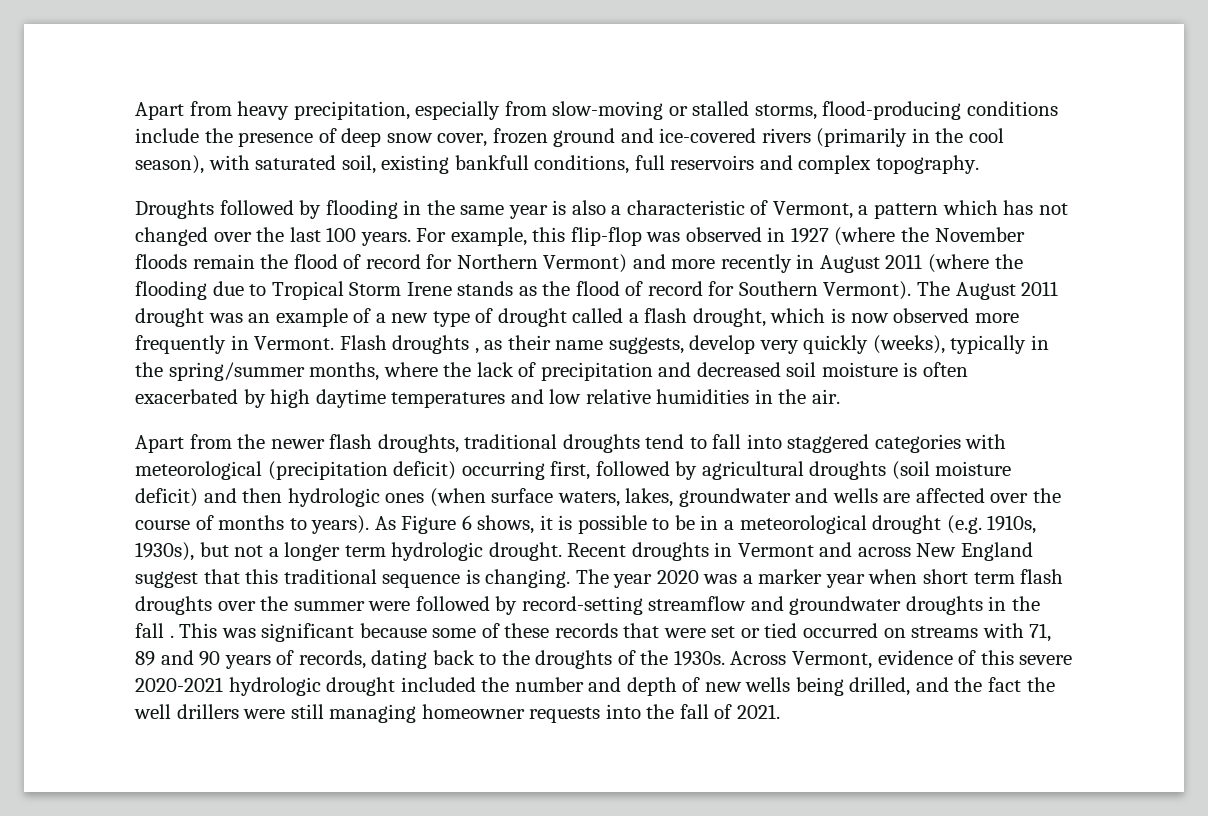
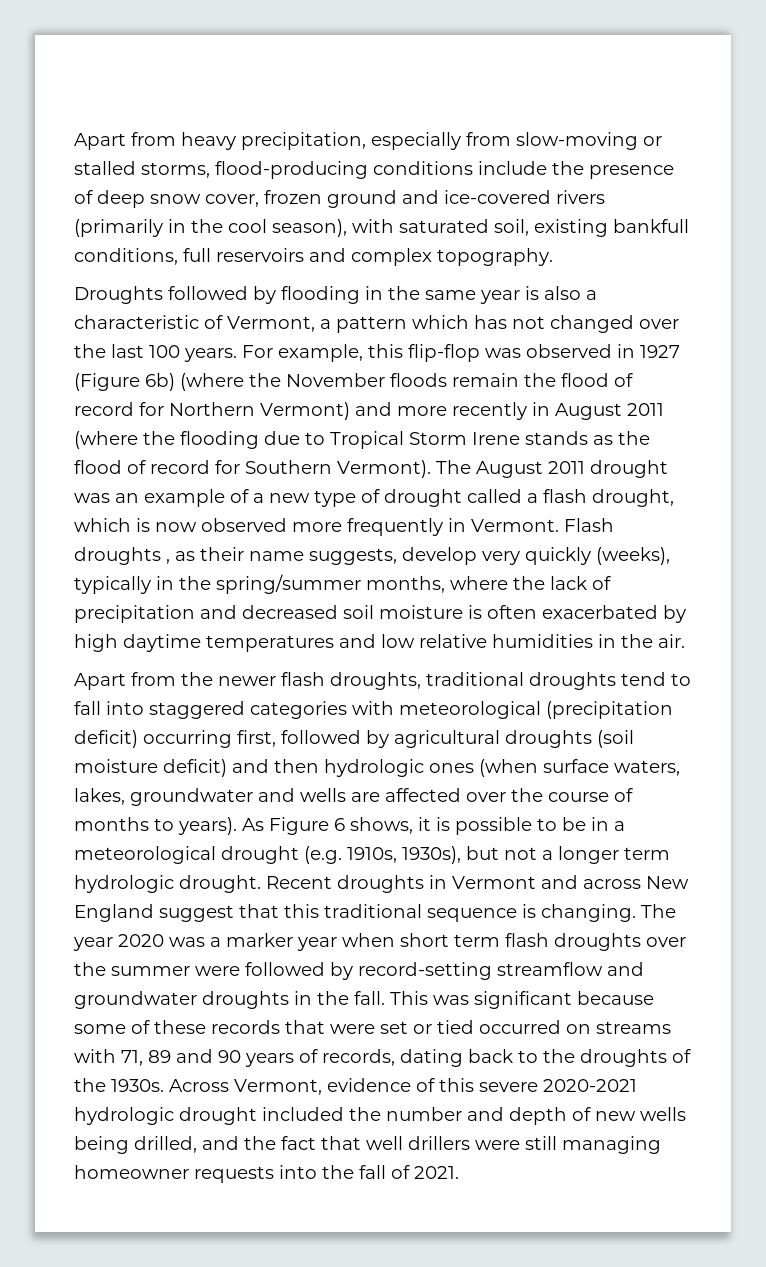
(829, 235) none -> [74,373,175,391] (Figure 6b)
[135,623,174,638] fall . -> [354,991,385,1005] fall.
[1026,677,1055,692] the -> [321,1136,361,1150] that

